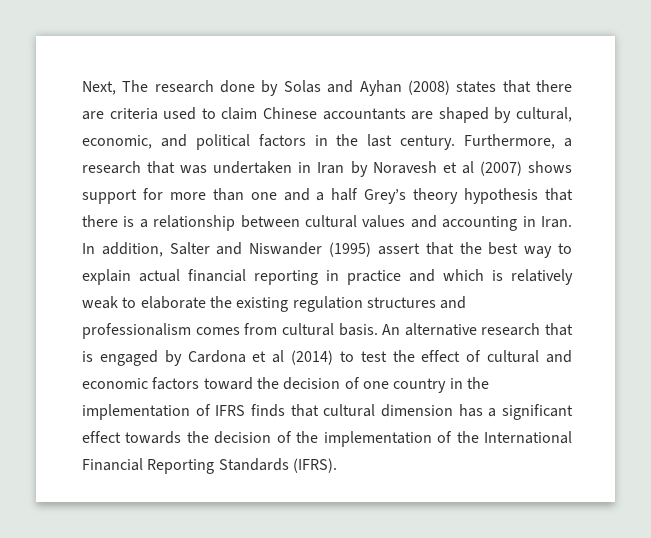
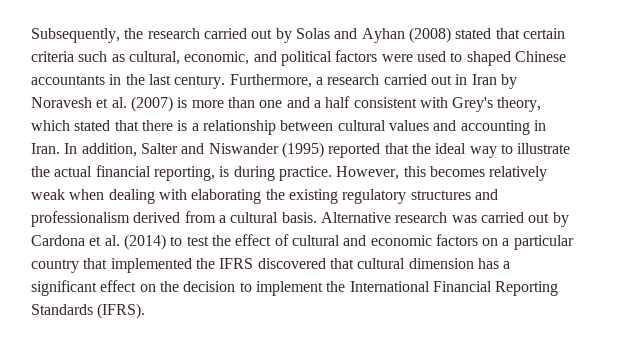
[82,80,256,95] Next, The research done -> [31,28,273,43] Subsequently, the research carried out
[456,80,573,93] [82,107,512,123] states that there are criteria used to claim Chinese accountants are shaped by -> [455,28,565,39] [31,51,125,62] stated that certain criteria such as
(306, 140) none -> [381,51,566,66] [31,75,105,85] were used to shaped Chinese accountants
[147,161,293,174] that was undertaken -> [383,74,452,85] carried out
[461,161,572,176] [82,188,163,204] al (2007) shows support for -> [111,96,188,112] al. (2007) is
[364,188,539,204] Grey’s theory hypothesis -> [353,97,542,112] [31,120,111,131] consistent with Grey's theory, which stated
[377,243,420,255] assert -> [328,143,381,158] reported
[488,242,519,255] best -> [435,143,467,154] ideal
[82,269,573,285] [82,296,206,309] explain actual financial reporting in practice and which is relatively weak to elaborate -> [517,143,571,154] [31,165,548,181] [31,189,262,204] illustrate the actual financial reporting, is during practice. However, this becomes relatively weak when dealing with elaborating
[292,296,363,312] regulation -> [342,189,407,204] regulatory
[195,323,573,336] [82,350,158,366] comes from cultural basis. An alternative research that is engaged -> [133,211,550,223] derived from a cultural basis. Alternative research was carried out
[272,350,285,363] al -> [104,235,120,246] al.
[203,377,489,393] [82,404,285,420] toward the decision of one country in the implementation of IFRS finds -> [482,235,574,250] [31,258,326,273] on a particular country that implemented the IFRS discovered
[125,431,453,447] towards the decision of the implementation of -> [139,281,323,296] on the decision to implement

